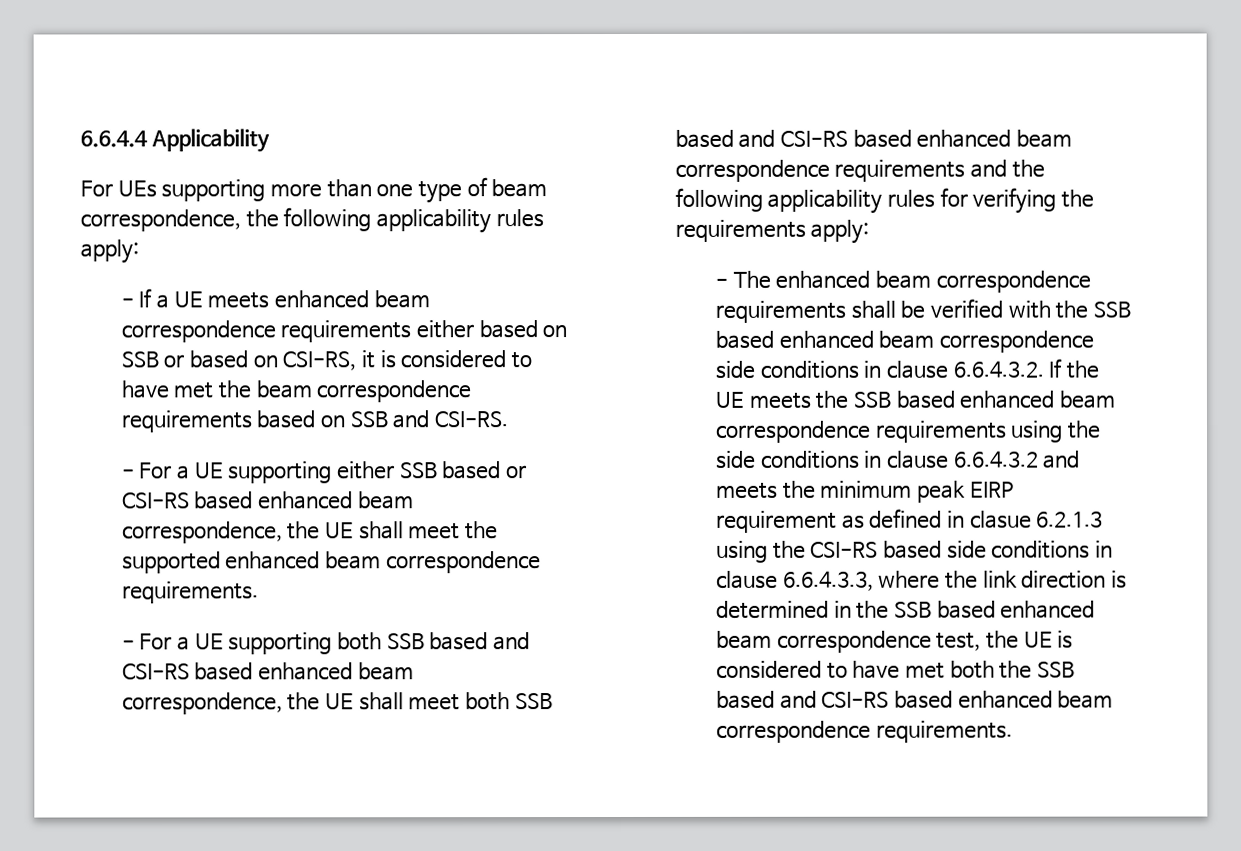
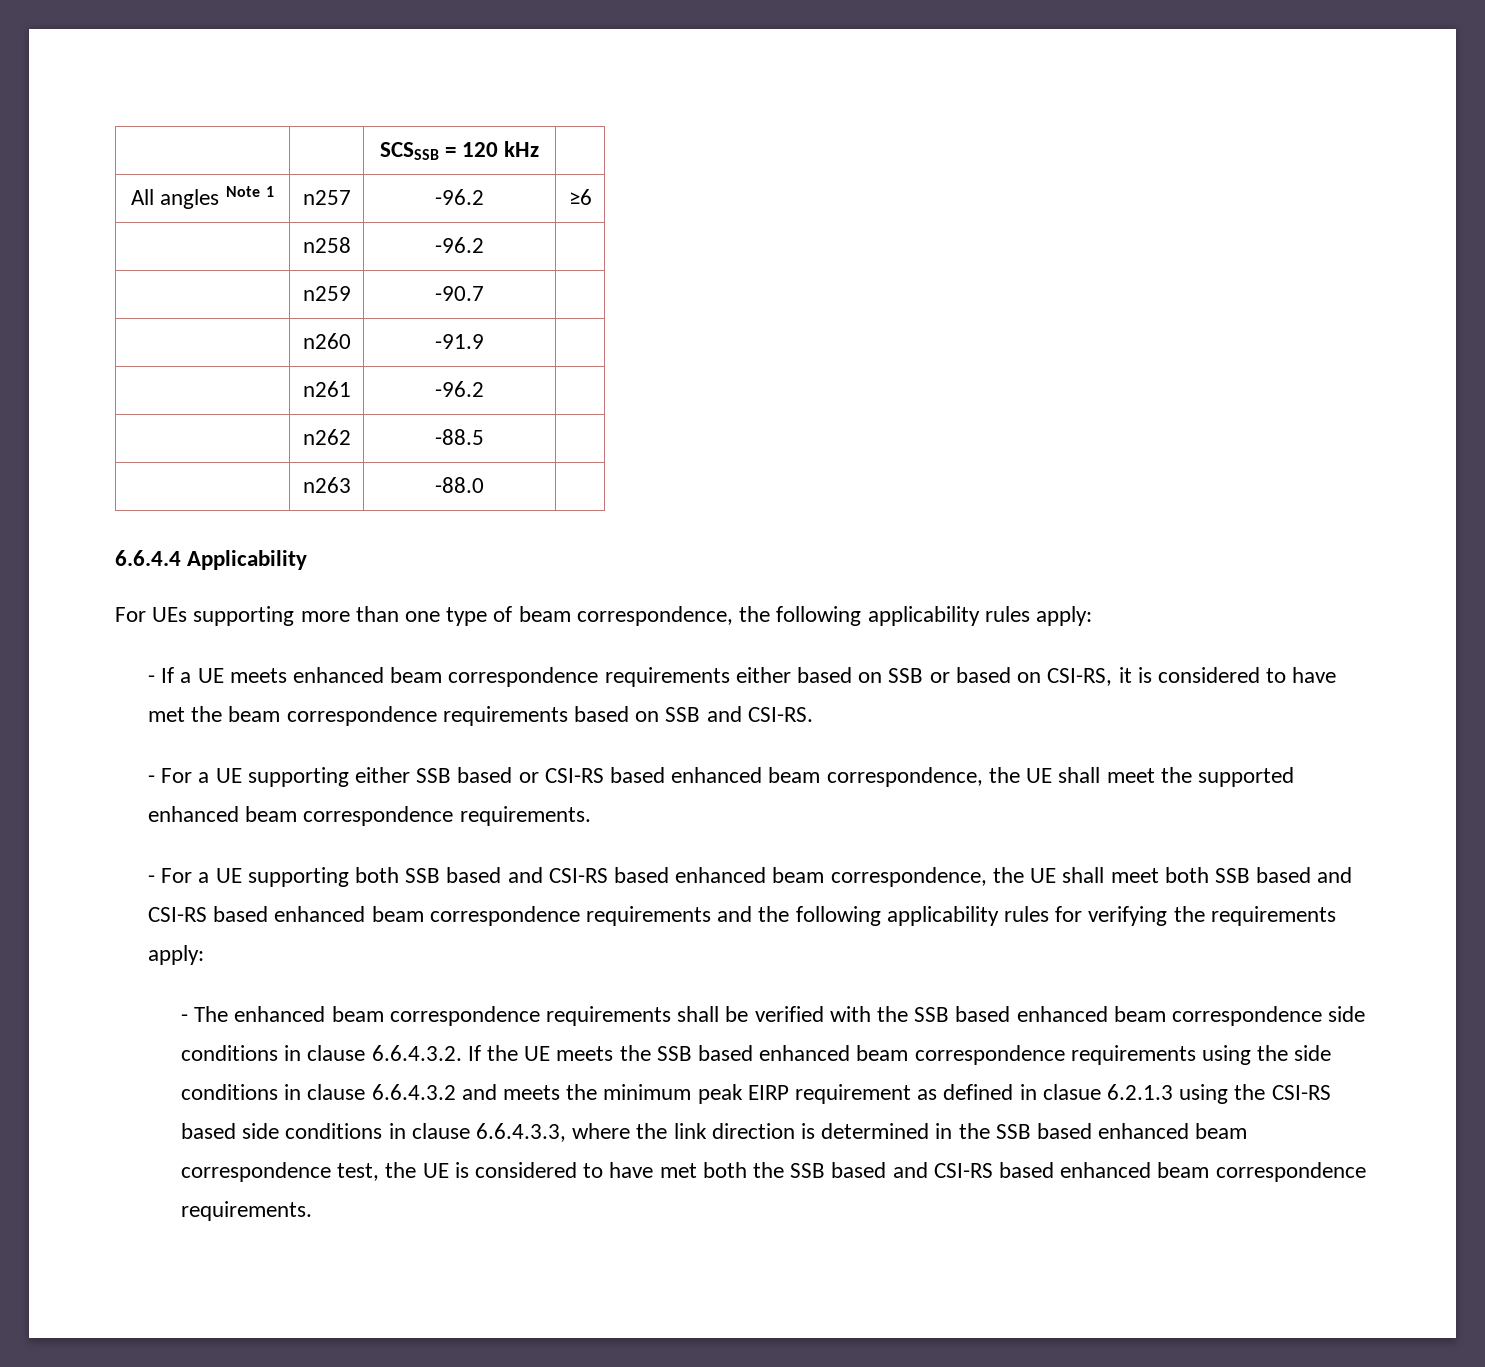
(80, 139) none -> [379,141,540,160] [131,186,274,209] [302,190,351,205] [435,189,484,205] [568,189,592,205] [302,237,351,253] [435,237,484,253] [302,286,351,301] [435,286,484,301] [302,333,351,349] [435,334,484,349] [302,381,351,397] [435,381,484,397] [302,429,351,445] [435,429,484,445] [302,477,351,493] [435,477,484,493] | | SCSSSB = 120 kHz | // All angles Note 1 | n257 | -96.2 | ≥6 // | n258 | -96.2 | // | n259 | -90.7 | // | n260 | -91.9 | // | n261 | -96.2 | // | n262 | -88.5 | // | n263 | -88.0 | //

